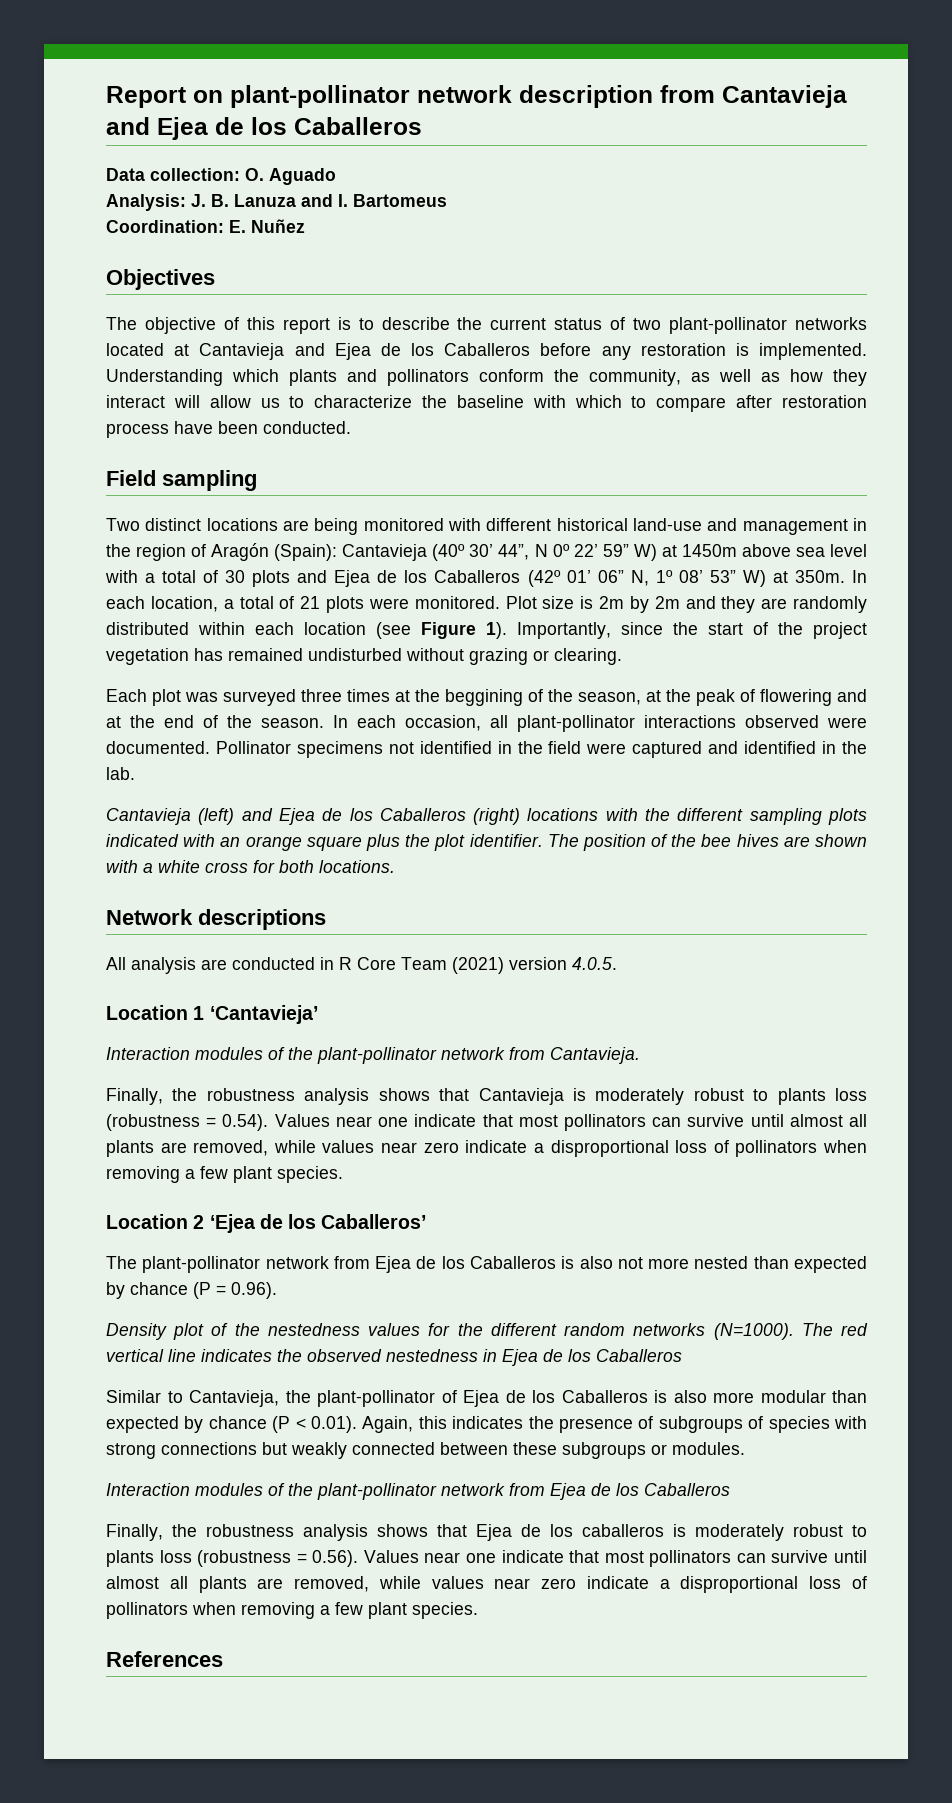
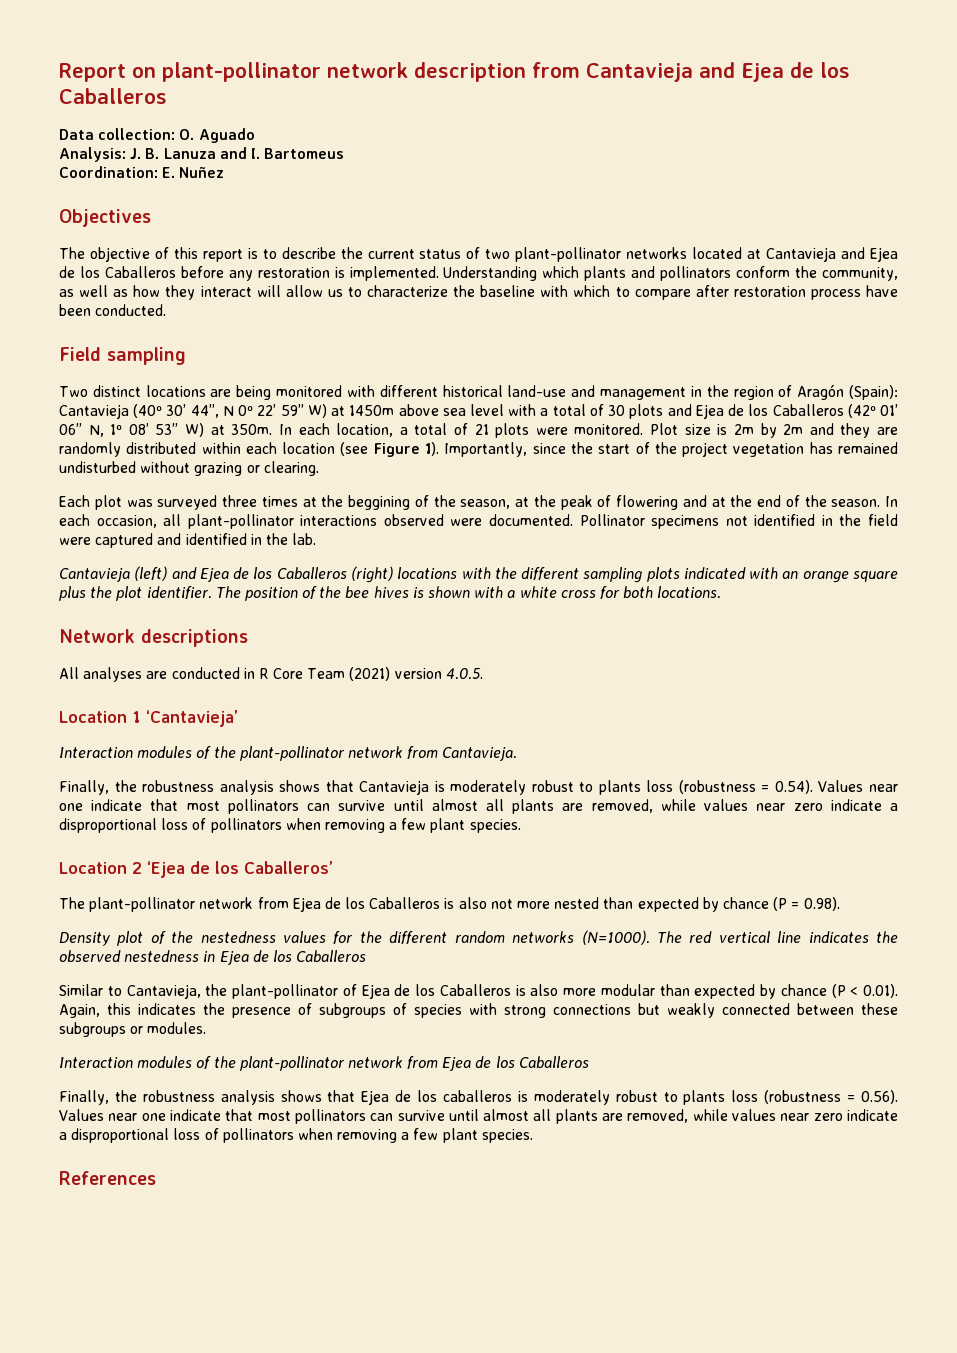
[783,836,810,847] are -> [412,587,424,598] is
[131,957,196,974] analysis -> [83,667,143,682] analyses
[231,1282,277,1299] 0.96). -> [803,897,840,911] 0.98).

